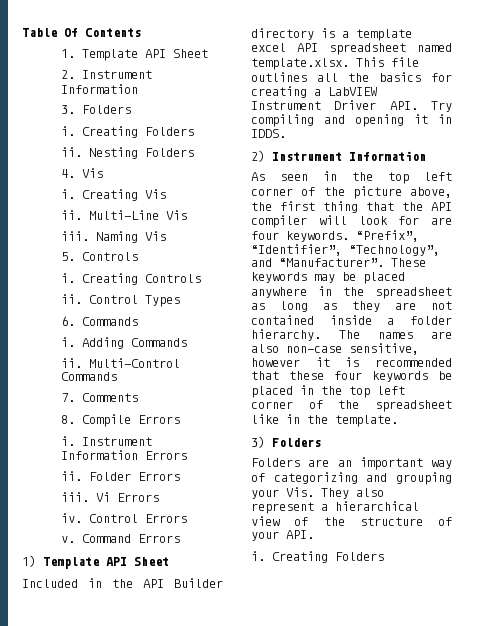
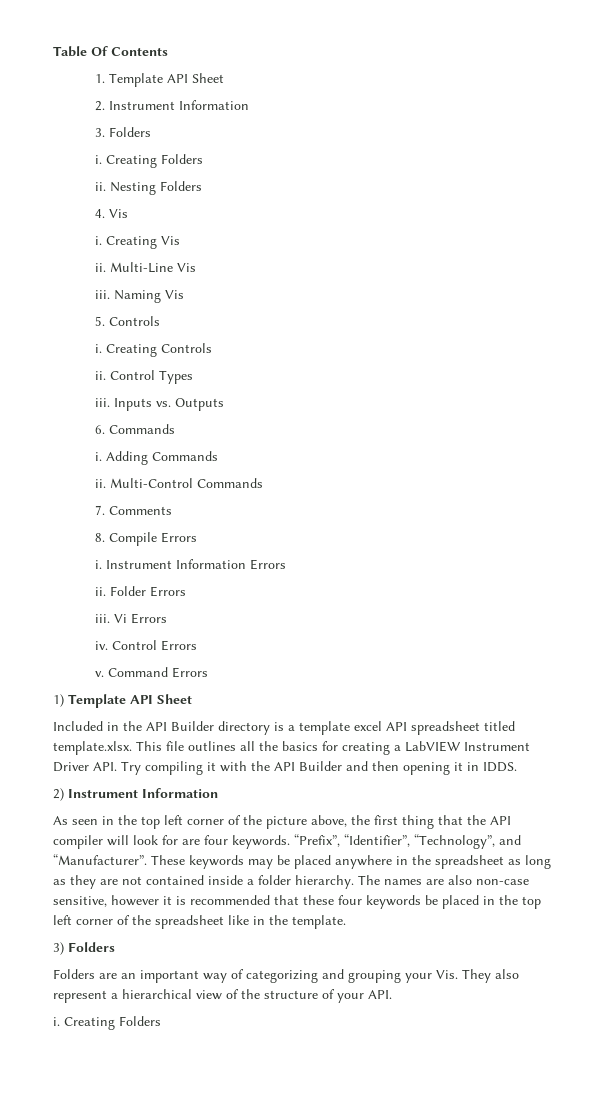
(180, 301) none -> [94,398,224,411] // iii. Inputs vs. Outputs
[417,43,452,52] named -> [484,721,515,731] titled
[324,115,345,124] and -> [207,761,399,772] it with the API Builder and then

